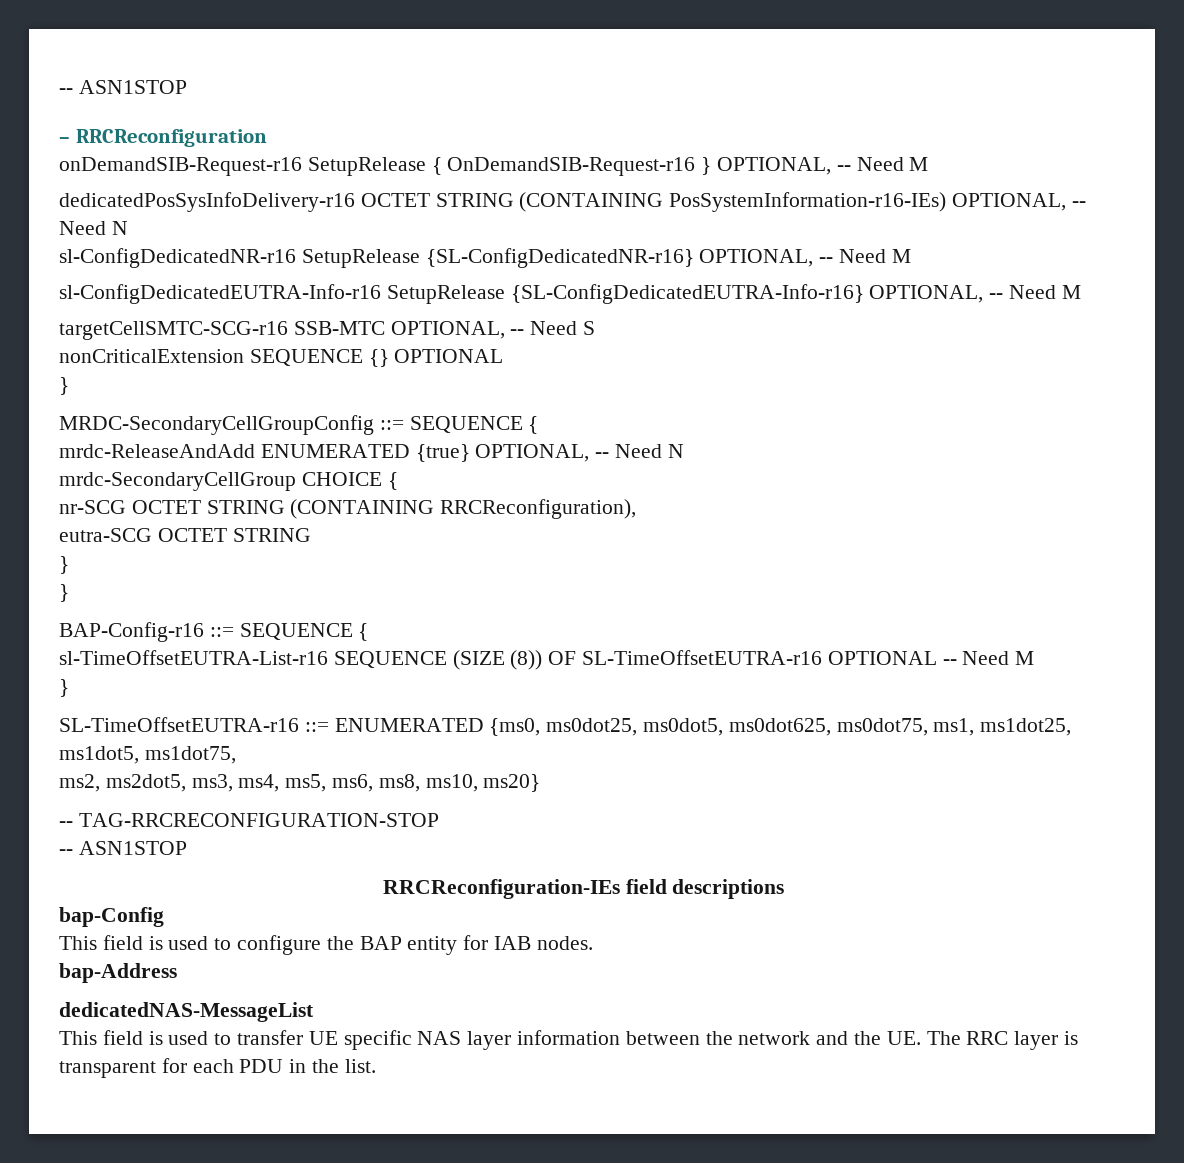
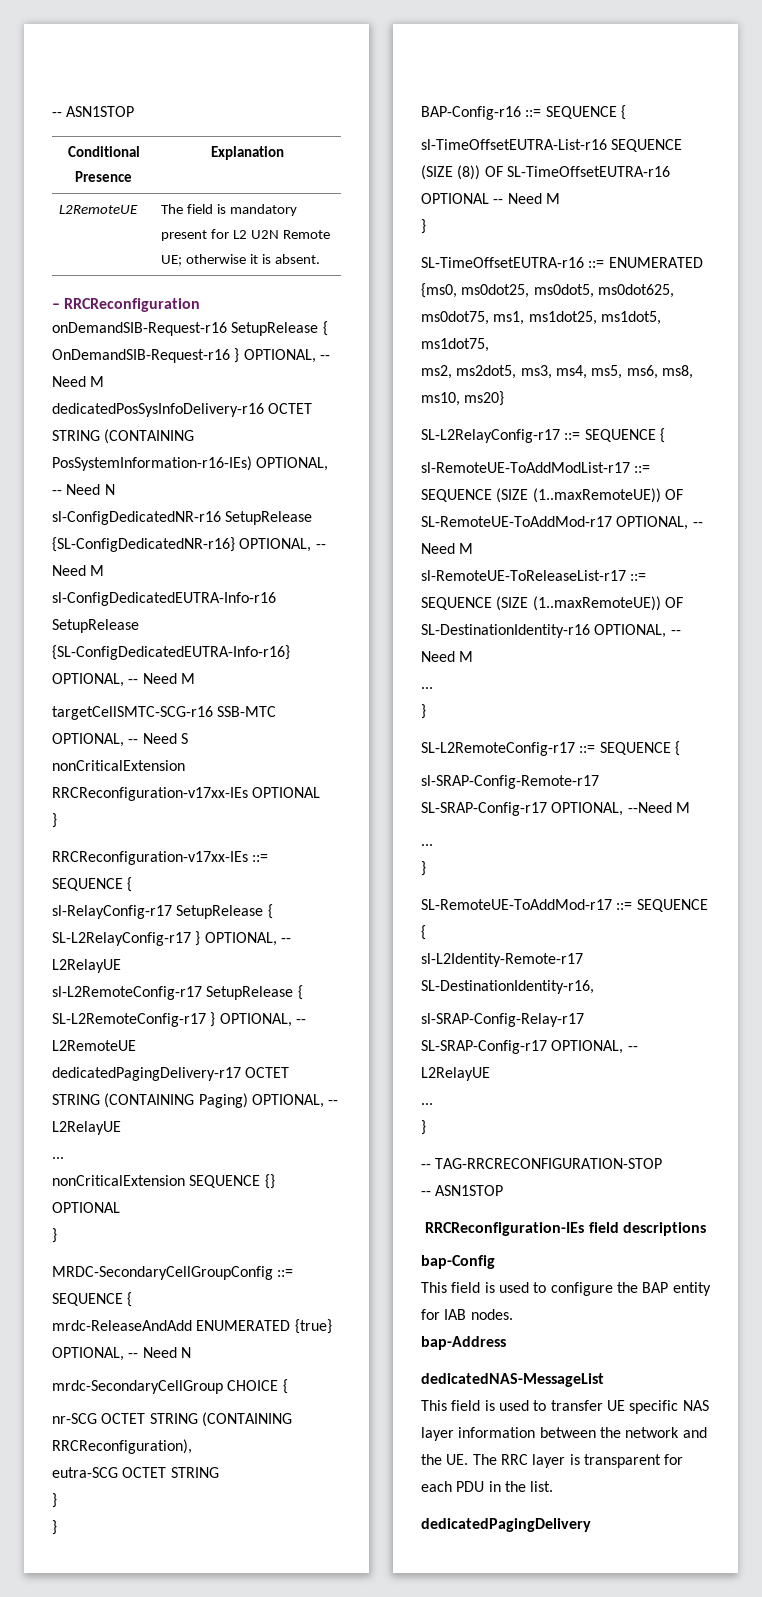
[59,80,187,94] -- ASN1STOP -> [52,106,135,117] [67,146,140,157] [75,171,132,182] [210,146,284,160] [58,205,138,214] [160,204,297,216] [160,229,330,241] [160,254,320,266] -- ASN1STOP // Conditional Presence | Explanation // L2RemoteUE | The field is mandatory present for L2 U2N Remote UE; otherwise it is absent.
(596, 328) none -> [52,760,185,771] [52,787,321,801] [52,813,57,828] [52,851,269,865] [52,877,133,892] [52,904,273,919] [52,931,291,946] [52,959,121,973] [52,985,303,1000] [52,1012,306,1027] [52,1040,136,1051] [52,1067,290,1081] [52,1093,339,1108] [52,1121,121,1135] [52,1157,64,1159] // nonCriticalExtension RRCReconfiguration-v17xx-IEs OPTIONAL // } // RRCReconfiguration-v17xx-IEs ::= SEQUENCE { // sl-RelayConfig-r17 SetupRelease { SL-L2RelayConfig-r17 } OPTIONAL, -- L2RelayUE // sl-L2RemoteConfig-r17 SetupRelease { SL-L2RemoteConfig-r17 } OPTIONAL, -- L2RemoteUE // dedicatedPagingDelivery-r17 OCTET STRING (CONTAINING Paging) OPTIONAL, -- L2RelayUE // ...
(541, 783) none -> [421,428,665,443] [421,462,651,473] [421,488,683,503] [421,516,703,530] [421,543,474,554] [421,570,647,581] [421,596,683,611] [421,624,681,638] [421,651,474,662] [421,687,433,689] [421,704,426,719] [421,741,680,756] [421,775,599,789] [421,802,690,816] [421,844,433,846] [421,861,426,876] [421,899,708,912] [421,925,426,940] [421,953,583,967] [421,980,594,994] [421,1013,584,1027] [421,1040,638,1054] [421,1067,490,1081] [421,1103,433,1105] [421,1120,426,1135] // SL-L2RelayConfig-r17 ::= SEQUENCE { // sl-RemoteUE-ToAddModList-r17 ::= SEQUENCE (SIZE (1..maxRemoteUE)) OF SL-RemoteUE-ToAddMod-r17 OPTIONAL, -- Need M // sl-RemoteUE-ToReleaseList-r17 ::= SEQUENCE (SIZE (1..maxRemoteUE)) OF SL-DestinationIdentity-r16 OPTIONAL, -- Need M // ... // } // SL-L2RemoteConfig-r17 ::= SEQUENCE { // sl-SRAP-Config-Remote-r17 SL-SRAP-Config-r17 OPTIONAL, --Need M // ... // } // SL-RemoteUE-ToAddMod-r17 ::= SEQUENCE { // sl-L2Identity-Remote-r17 SL-DestinationIdentity-r16, // sl-SRAP-Config-Relay-r17 SL-SRAP-Config-r17 OPTIONAL, -- L2RelayUE // ... // }
(376, 1066) none -> [421,1518,591,1532] // dedicatedPagingDelivery

